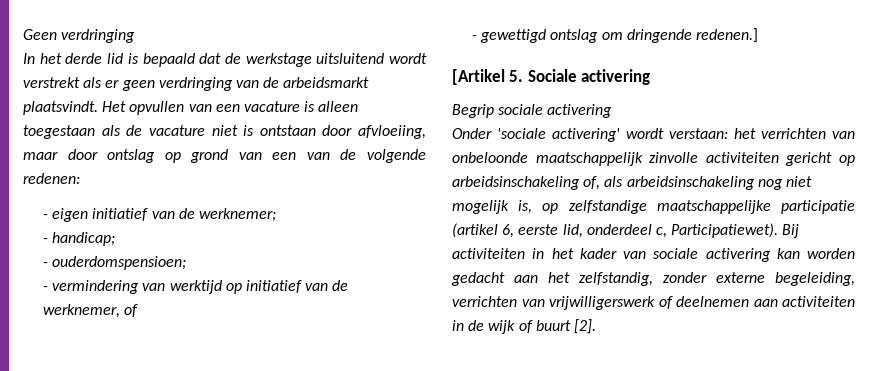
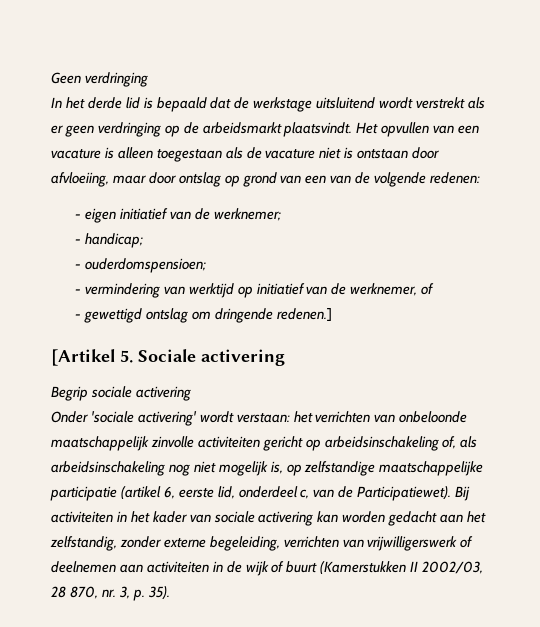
[235,80,259,88] van -> [164,125,180,137] op
(667, 232) none -> [313,486,354,498] van de
[573,319,596,334] [2]. -> [320,561,484,574] [51,586,170,601] (Kamerstukken II 2002/03, 28 870, nr. 3, p. 35).

